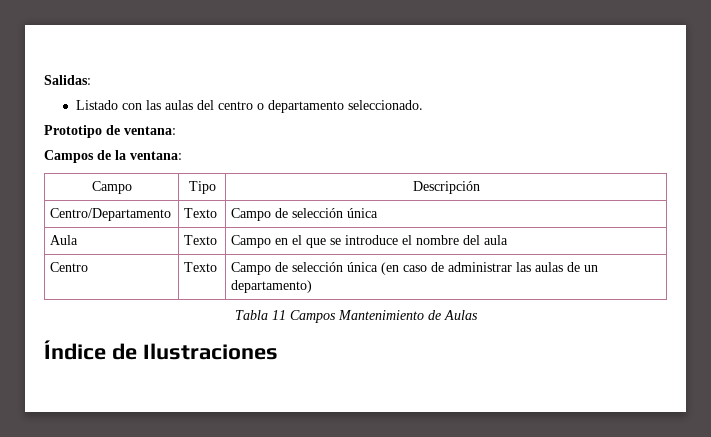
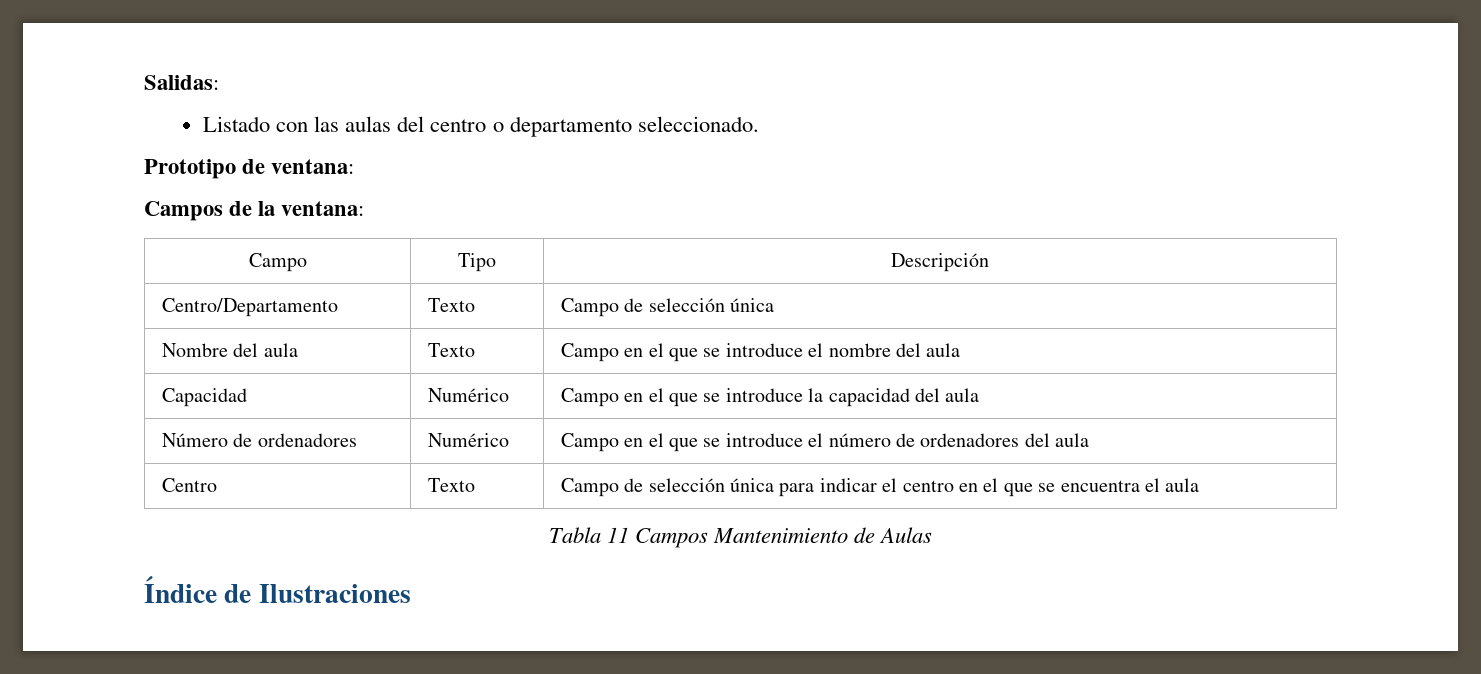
[50,235,79,245] Aula -> [161,343,298,357] Nombre del aula
(509, 240) none -> [161,388,247,407] [427,388,509,402] [560,388,980,407] [161,433,357,447] [427,433,509,447] [560,433,1090,452] // Capacidad | Numérico | Campo en el que se introduce la capacidad del aula // Número de ordenadores | Numérico | Campo en el que se introduce el número de ordenadores del aula
[381,262,599,275] [231,280,313,293] (en caso de administrar las aulas de un departamento) -> [779,478,1200,497] para indicar el centro en el que se encuentra el aula

